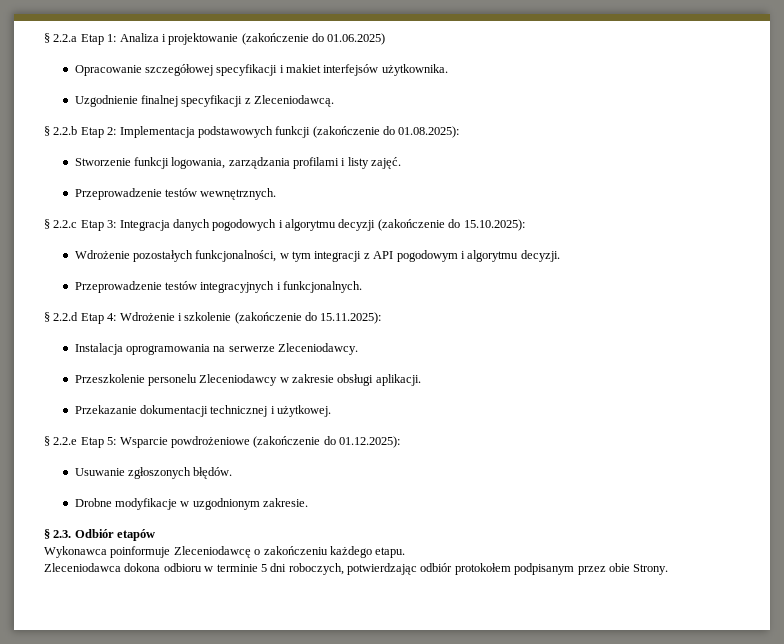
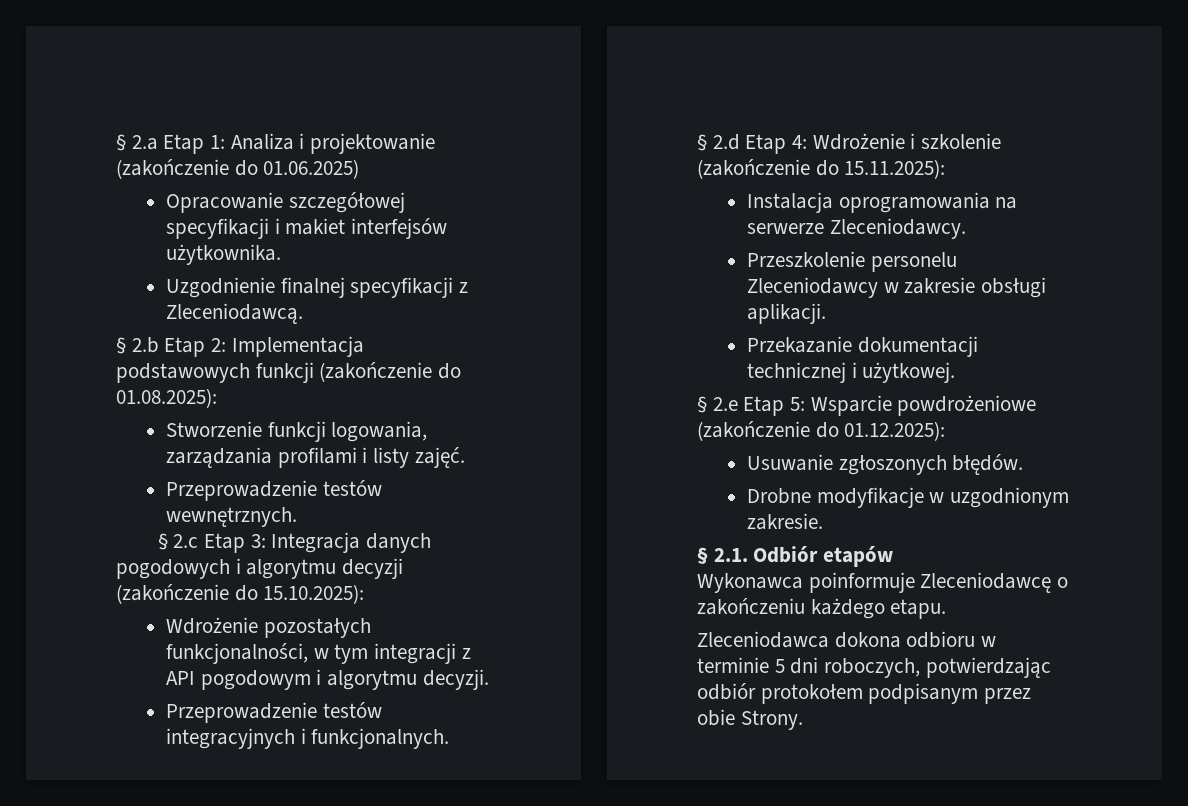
[44,33,78,43] § 2.2.a -> [116,134,158,151] § 2.a
[53,126,78,135] 2.2.b -> [131,337,159,353] 2.b
[53,220,78,228] 2.2.c -> [173,534,199,548] 2.c
[53,312,79,321] 2.2.d -> [712,134,740,150] 2.d
[53,437,78,445] 2.2.e -> [712,397,738,411] 2.e
[53,530,72,538] 2.3. -> [713,548,748,562] 2.1.

